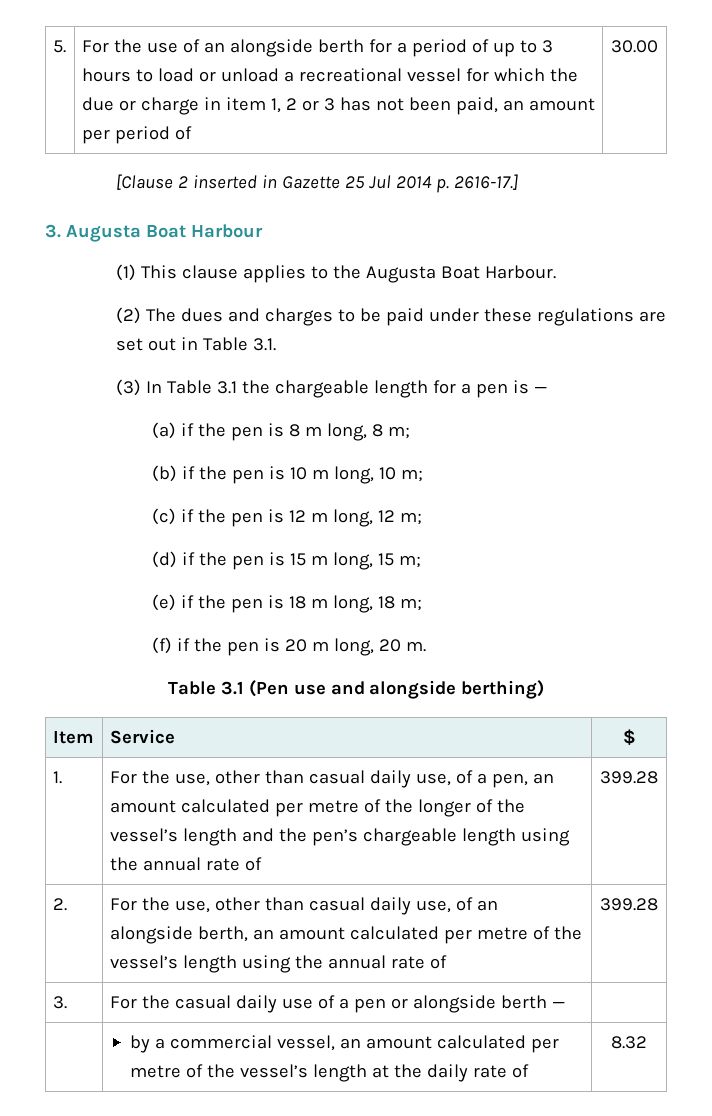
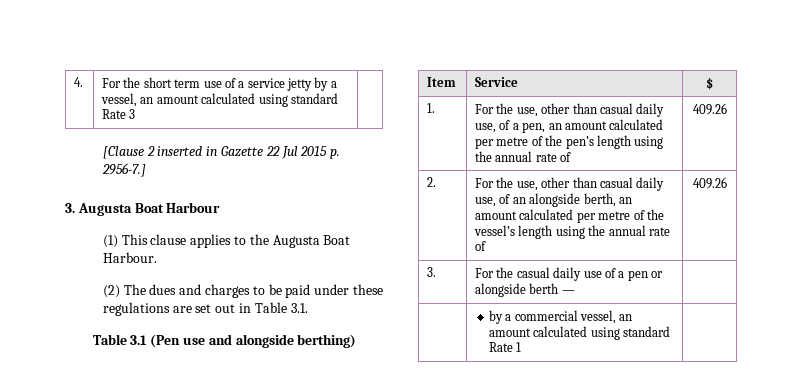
[52,40,66,53] [81,39,553,57] [81,68,578,82] [81,97,595,115] [81,126,192,144] [611,40,658,53] 5. | For the use of an alongside berth for a period of up to 3 hours to load or unload a recreational vessel for which the due or charge in item 1, 2 or 3 has not been paid, an amount per period of | 30.00 -> [74,77,84,87] [102,77,337,91] [101,93,338,107] [102,109,136,119] 4. | For the short term use of a service jetty by a vessel, an amount calculated using standard Rate 3 |
[345,174,519,193] 25 Jul 2014 p. 2616-17.] -> [265,146,341,159] [101,163,146,177] 22 Jul 2015 p. 2956-7.]
[116,379,548,398] [151,422,410,441] [151,465,423,484] [151,508,422,527] [151,551,421,570] [151,594,422,613] [151,637,426,656] // (3) In Table 3.1 the chargeable length for a pen is — // (a) if the pen is 8 m long, 8 m; // (b) if the pen is 10 m long, 10 m; // (c) if the pen is 12 m long, 12 m; // (d) if the pen is 15 m long, 15 m; // (e) if the pen is 18 m long, 18 m; // (f) if the pen is 20 m long, 20 m. -> (308, 308) none
[417,799,525,817] [109,828,570,846] [109,857,262,871] [600,771,658,784] longer of the vessel’s length and the pen’s chargeable length using the annual rate of | 399.28 -> [565,135,664,149] [475,151,572,162] [692,103,727,115] pen’s length using the annual rate of | 409.26
[600,898,658,911] 399.28 -> [692,177,727,189] 409.26
[531,1038,560,1053] [130,1064,529,1082] [611,1036,647,1049] per metre of the vessel’s length at the daily rate of | 8.32 -> [590,326,670,340] [488,342,522,352] using standard Rate 1 |

